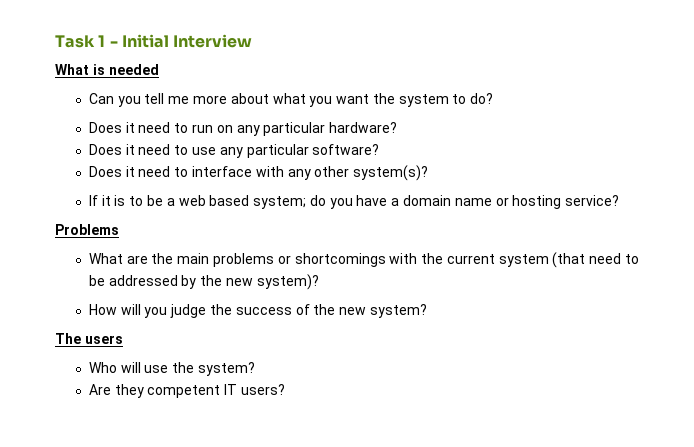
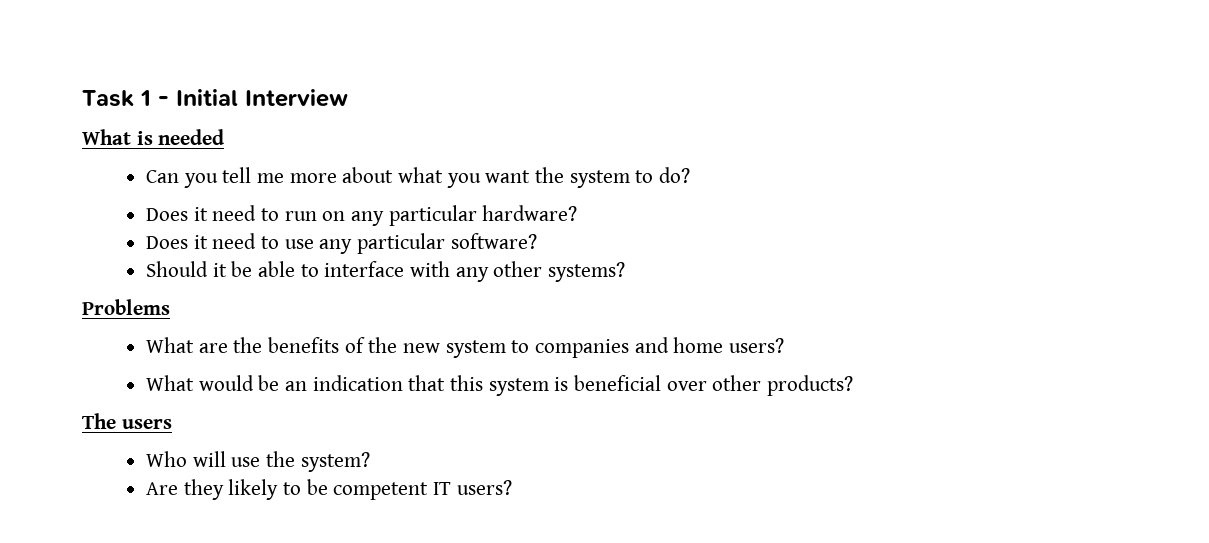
[88,166,171,177] Does it need -> [146,261,296,277] Should it be able
[353,165,429,181] [88,195,620,209] [55,224,119,235] [88,252,639,268] [88,274,319,290] [88,304,427,318] system(s)? // If it is to be a web based system; do you have a domain name or hosting service? // Problems // What are the main problems or shortcomings with the current system (that need to be addressed by the new system)? // How will you judge the success of the new system? -> [548,262,626,282] [82,299,170,315] [146,337,785,358] [146,375,854,396] systems? // Problems // What are the benefits of the new system to companies and home users? // What would be an indication that this system is beneficial over other products?
(144, 391) none -> [228,479,328,500] likely to be

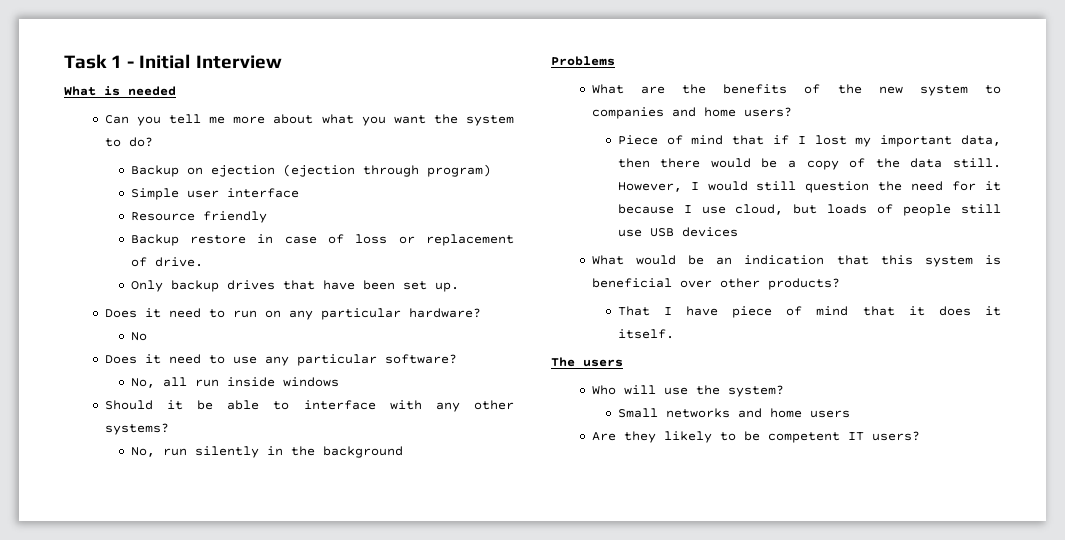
(691, 175) none -> [130,164,491,177] [130,188,299,200] [130,211,267,223] [130,234,514,246] [130,257,203,267] [130,280,459,292] // Backup on ejection (ejection through program) // Simple user interface // Resource friendly // Backup restore in case of loss or replacement of drive. // Only backup drives that have been set up.
(578, 213) none -> [130,332,147,341] // No
(537, 241) none -> [130,377,339,388] // No, all run inside windows
(626, 272) none -> [130,446,403,458] // No, run silently in the background
(785, 345) none -> [617,135,1001,147] [617,158,1001,170] [617,181,1001,193] [617,204,1001,216] [617,227,738,237] // Piece of mind that if I lost my important data, then there would be a copy of the data still. However, I would still question the need for it because I use cloud, but loads of people still use USB devices
(854, 385) none -> [617,306,1001,318] [617,329,674,339] // That I have piece of mind that it does it itself.
(370, 462) none -> [617,408,850,418] // Small networks and home users

